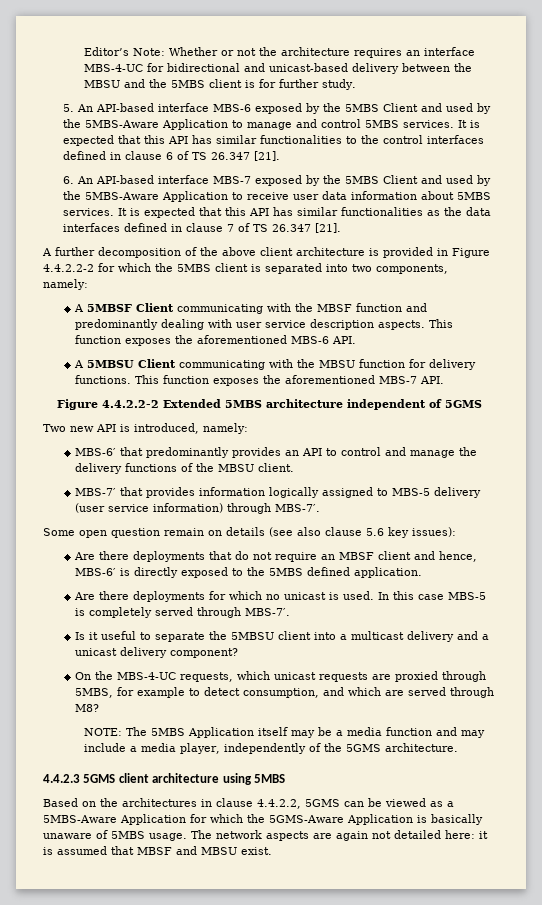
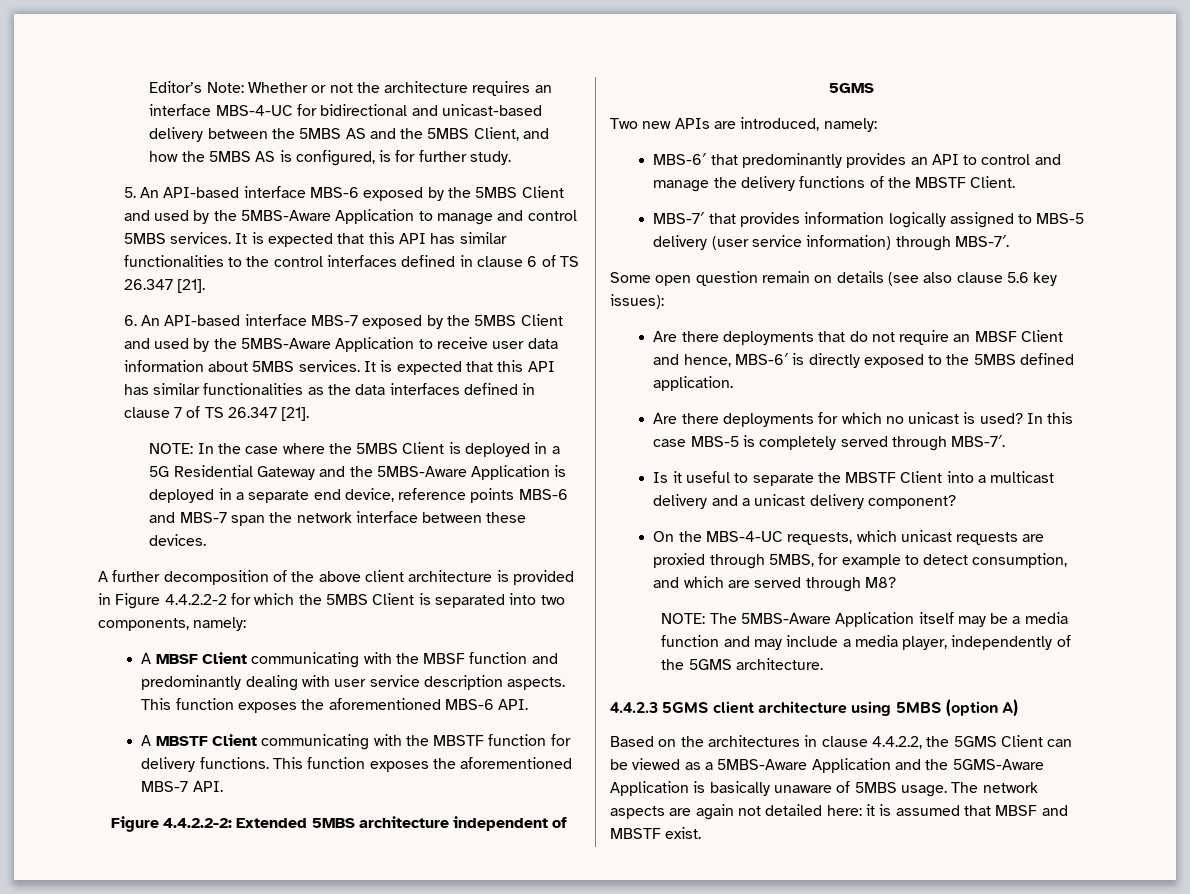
[83,80,120,88] MBSU -> [299,128,366,139] 5MBS AS
[208,79,242,88] client -> [473,127,550,141] [149,150,375,166] Client, and how the 5MBS AS is configured,
(342, 228) none -> [149,442,560,457] [149,465,567,480] [149,488,568,503] [149,511,527,526] [149,534,207,546] // NOTE: In the case where the 5MBS Client is deployed in a 5G Residential Gateway and the 5MBS-Aware Application is deployed in a separate end device, reference points MBS-6 and MBS-7 span the network interface between these devices.
[215,263,248,272] client -> [372,593,415,605] Client
[87,304,133,312] 5MBSF -> [155,654,198,664] MBSF
[87,359,356,370] 5MBSU Client communicating with the MBSU -> [155,734,485,750] MBSTF Client communicating with the MBSTF
[101,400,159,408] 4.4.2.2-2 -> [162,818,232,828] 4.4.2.2-2:
[96,424,130,432] API is -> [674,118,736,129] APIs are
[218,463,295,472] MBSU client. -> [915,176,1016,188] MBSTF Client.
[378,551,412,560] client -> [1021,330,1064,342] Client
[343,591,375,600] used. -> [979,413,1023,424] used?
[231,631,312,640] 5MBSU client -> [845,471,943,483] MBSTF Client
[150,728,185,736] 5MBS -> [740,613,831,624] 5MBS-Aware
(285, 778) none -> [944,699,1020,717] (option A)
[305,799,340,807] 5GMS -> [926,735,1043,747] the 5GMS Client
[190,814,243,823] for which -> [894,759,921,770] and
[201,847,237,855] MBSU -> [610,828,661,839] MBSTF

